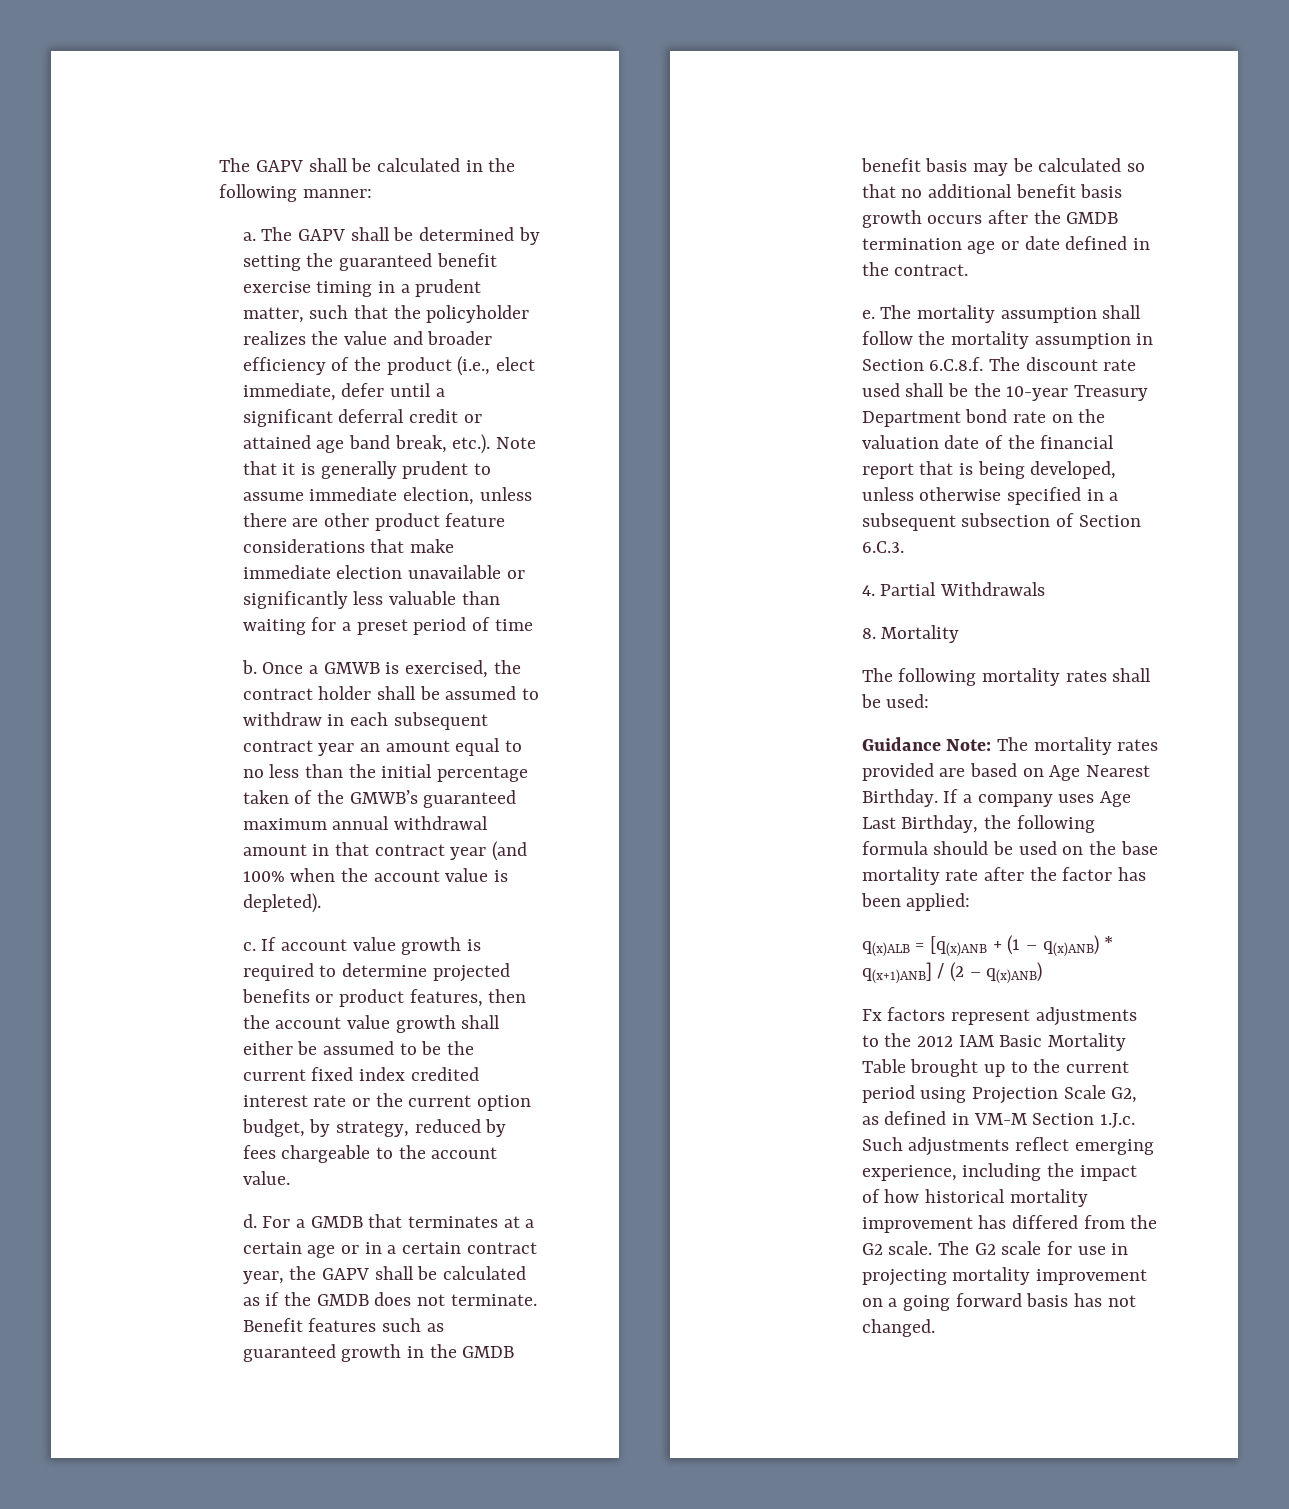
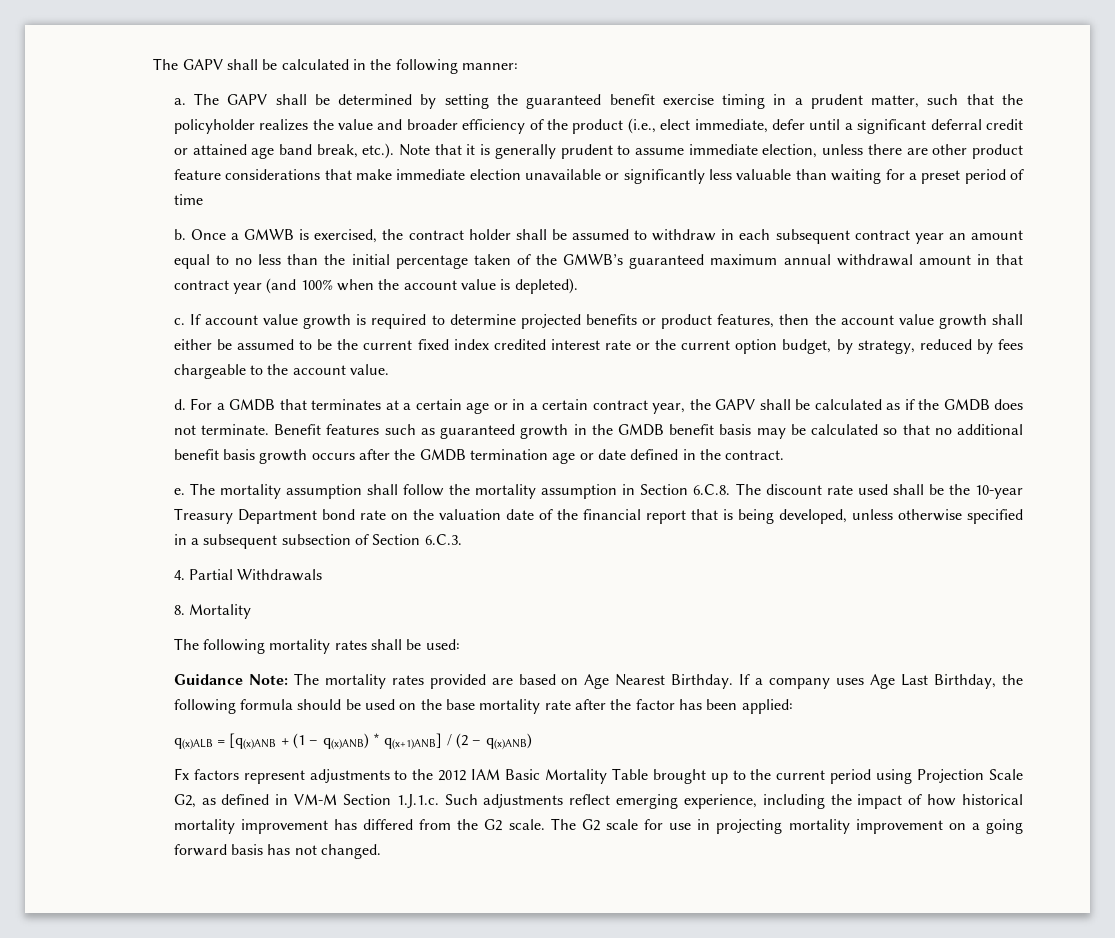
[929,357,984,371] 6.C.8.f. -> [693,484,731,495] 6.C.8.
[1100,1113,1136,1128] 1.J.c. -> [396,794,439,808] 1.J.1.c.

